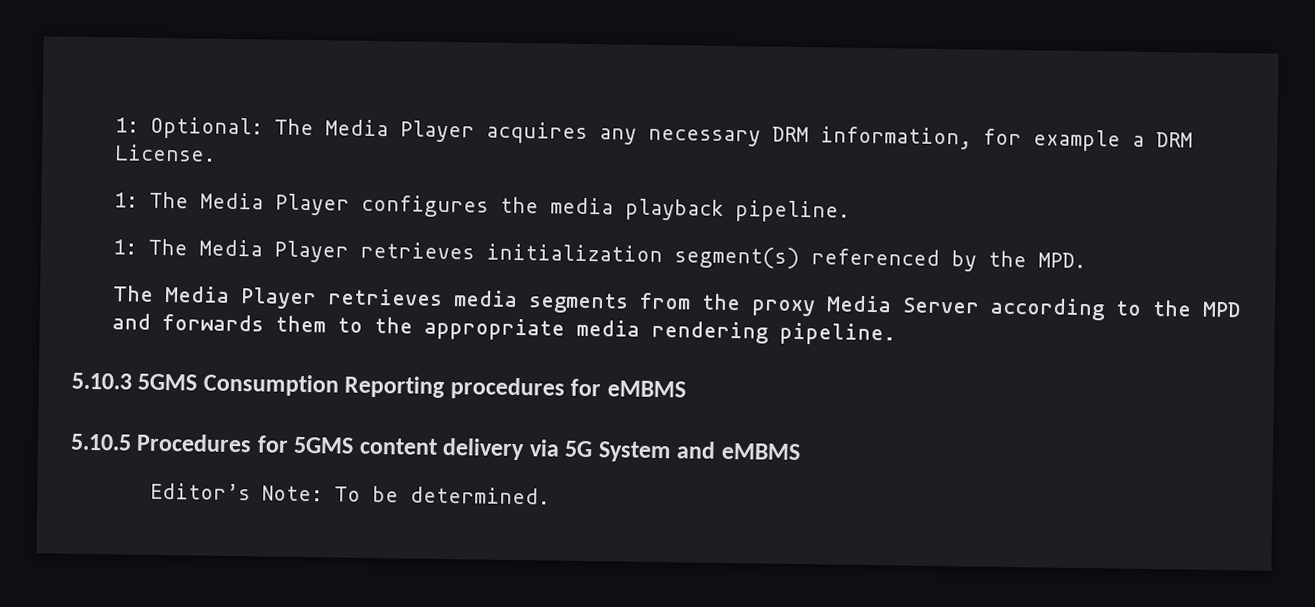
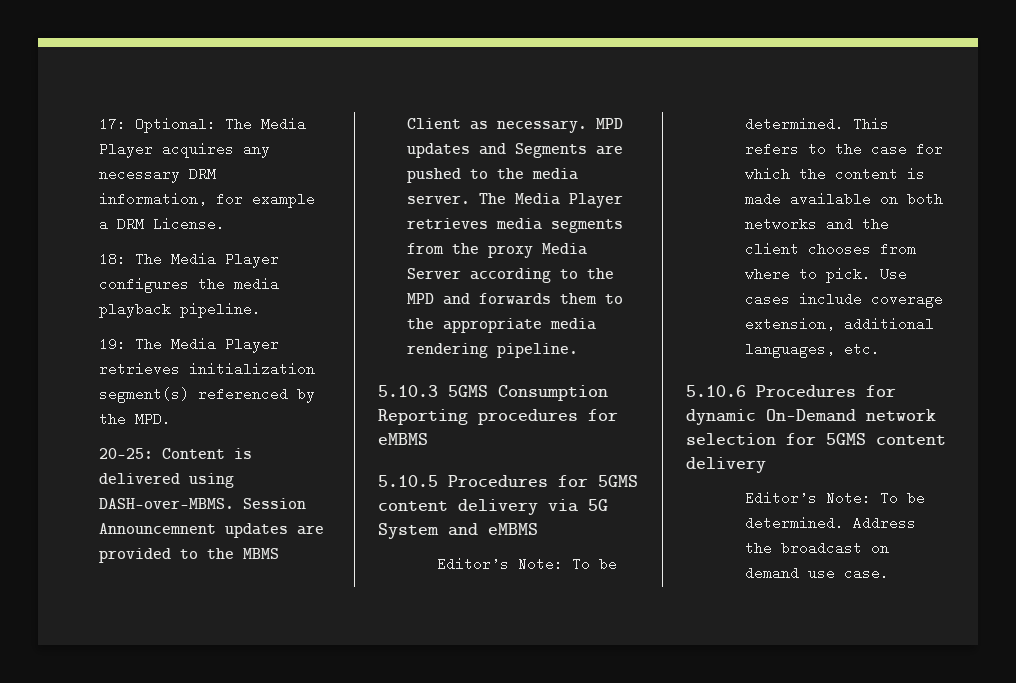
[114,117,139,133] 1: -> [99,117,127,131] 17:
[113,192,138,208] 1: -> [99,252,127,266] 18:
[112,239,137,255] 1: -> [99,337,127,351] 19:
(1086, 260) none -> [99,448,253,459] [99,473,235,488] [99,498,307,509] [99,523,325,538] [99,548,280,563] [407,118,624,133] [407,143,624,158] [407,168,579,183] [407,195,471,204] 20–25: Content is delivered using DASH-over-MBMS. Session Announcemnent updates are provided to the MBMS Client as necessary. MPD updates and Segments are pushed to the media server.
(550, 495) none -> [852,117,889,131] [744,142,943,156] [744,167,925,181] [744,192,943,206] [744,217,889,231] [744,242,916,256] [744,267,907,283] [744,292,943,308] [744,317,934,331] [744,342,880,358] [686,385,896,397] [686,409,936,425] [686,433,946,445] [686,457,766,473] [744,491,925,505] [744,516,916,530] [744,541,889,555] [744,566,889,580] This refers to the case for which the content is made available on both networks and the client chooses from where to pick. Use cases include coverage extension, additional languages, etc. // 5.10.6 Procedures for dynamic On-Demand network selection for 5GMS content delivery // Editor’s Note: To be determined. Address the broadcast on demand use case.

